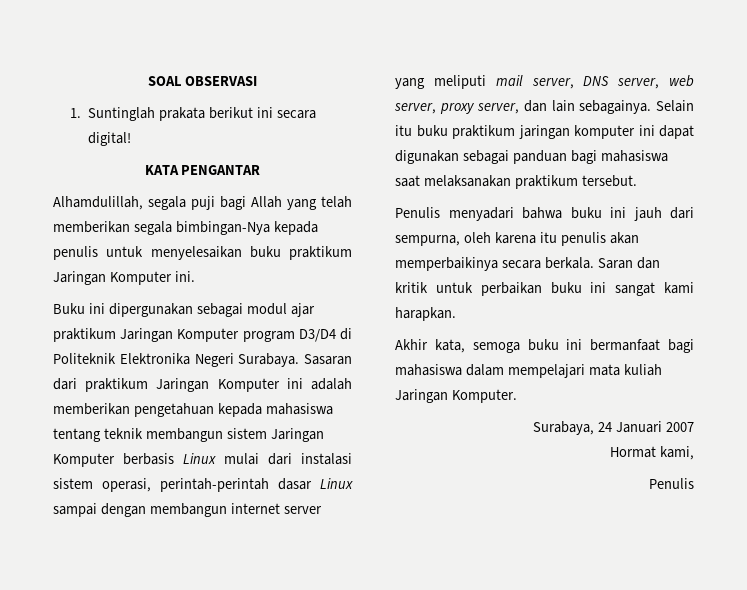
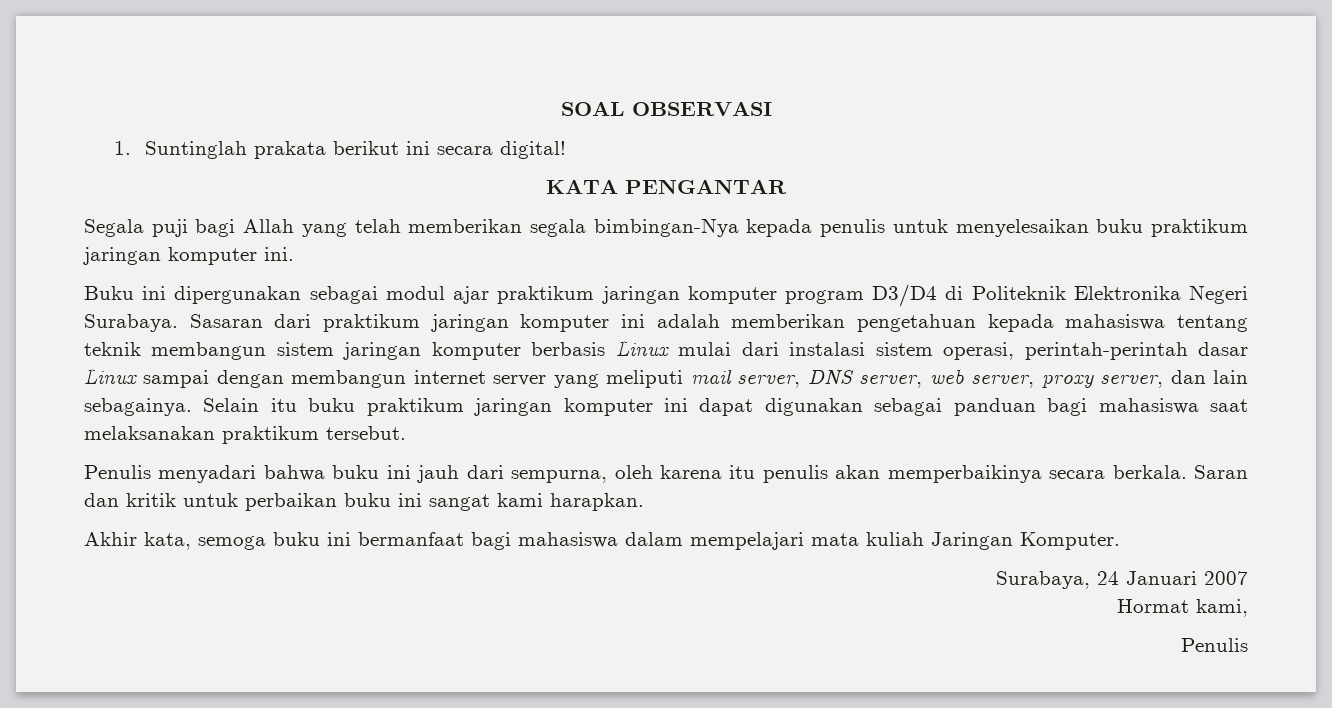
[53,196,186,210] Alhamdulillah, segala -> [84,219,144,237] Segala
[53,271,172,285] Jaringan Komputer -> [83,247,257,265] jaringan komputer
[120,328,240,342] Jaringan Komputer -> [601,286,777,304] jaringan komputer
[156,378,280,392] Jaringan Komputer -> [430,314,610,332] jaringan komputer
[270,428,324,442] [53,453,115,467] Jaringan Komputer -> [343,342,521,360] jaringan komputer

